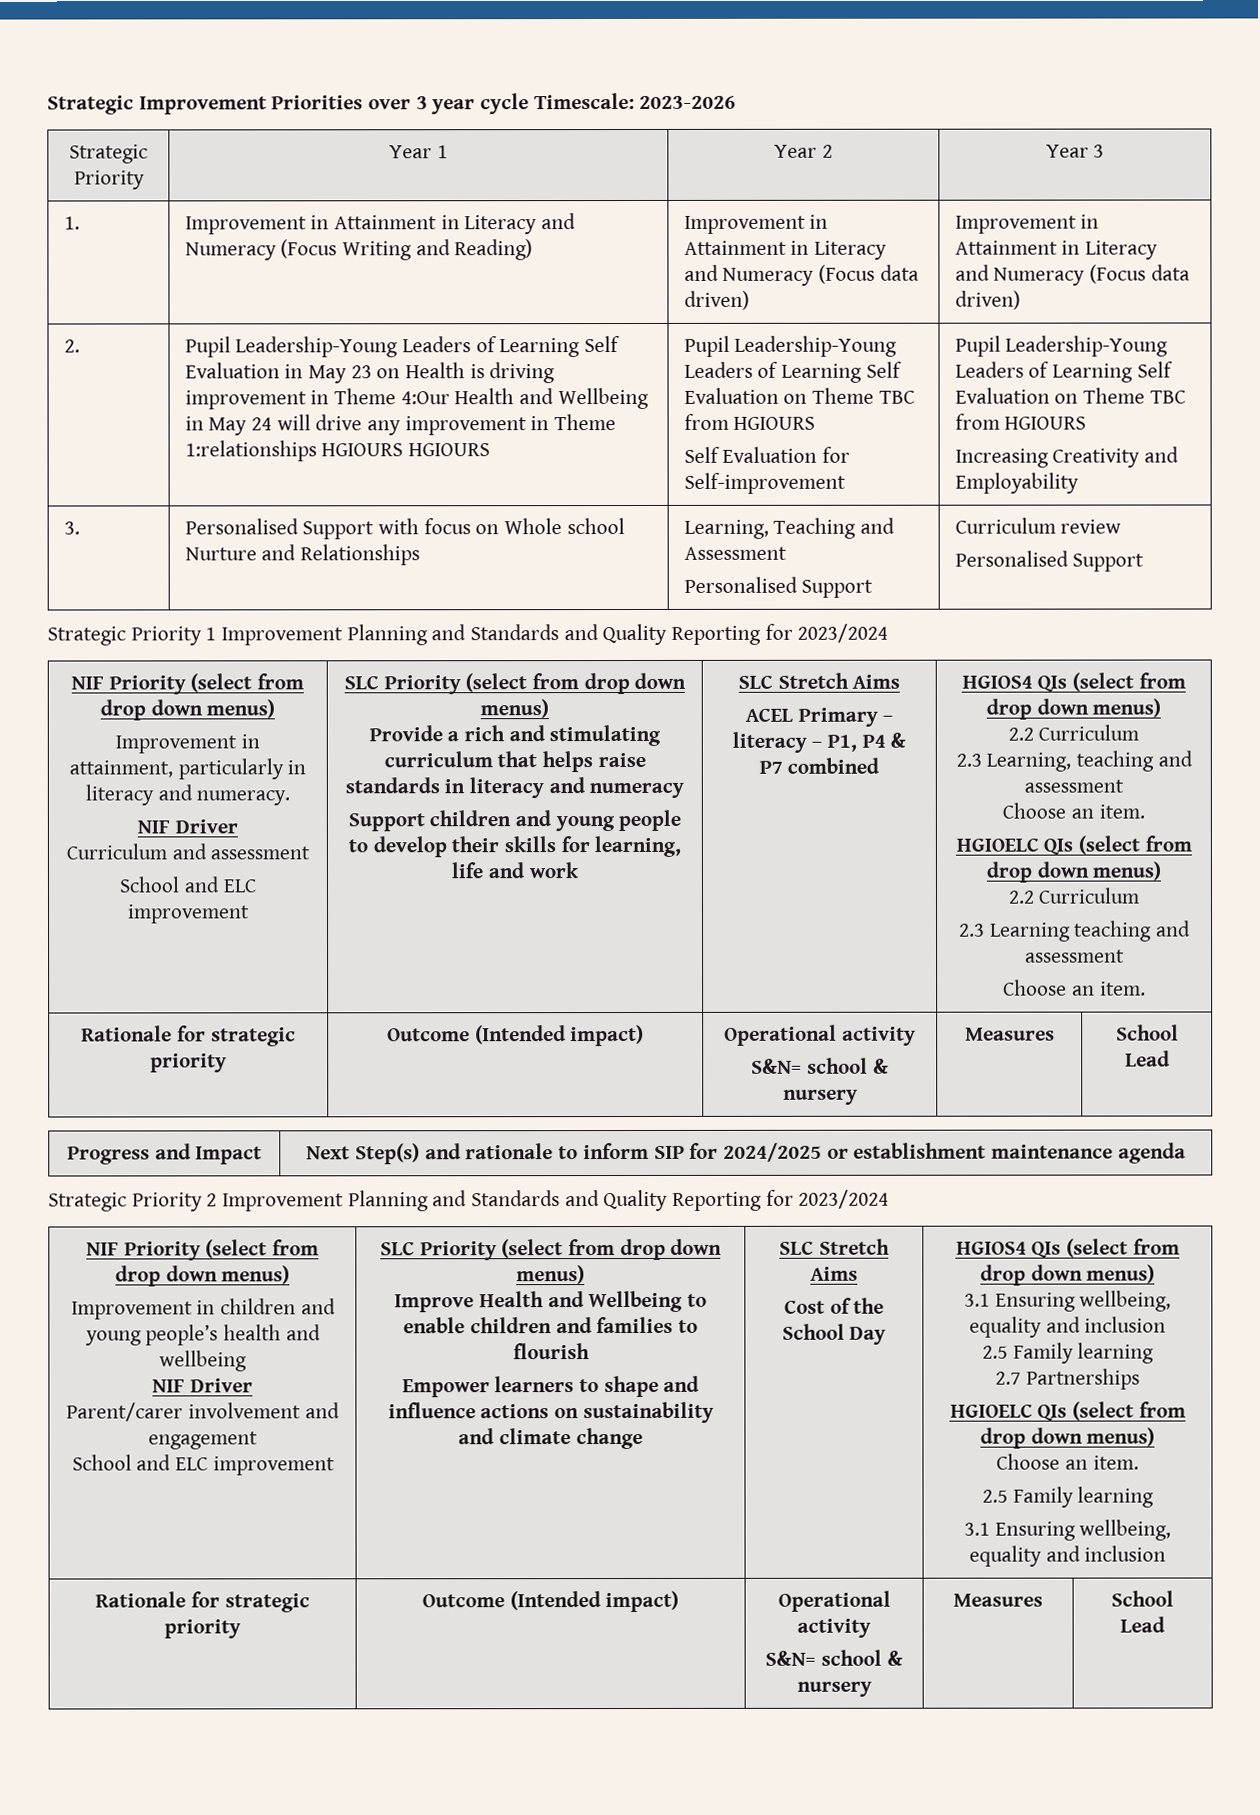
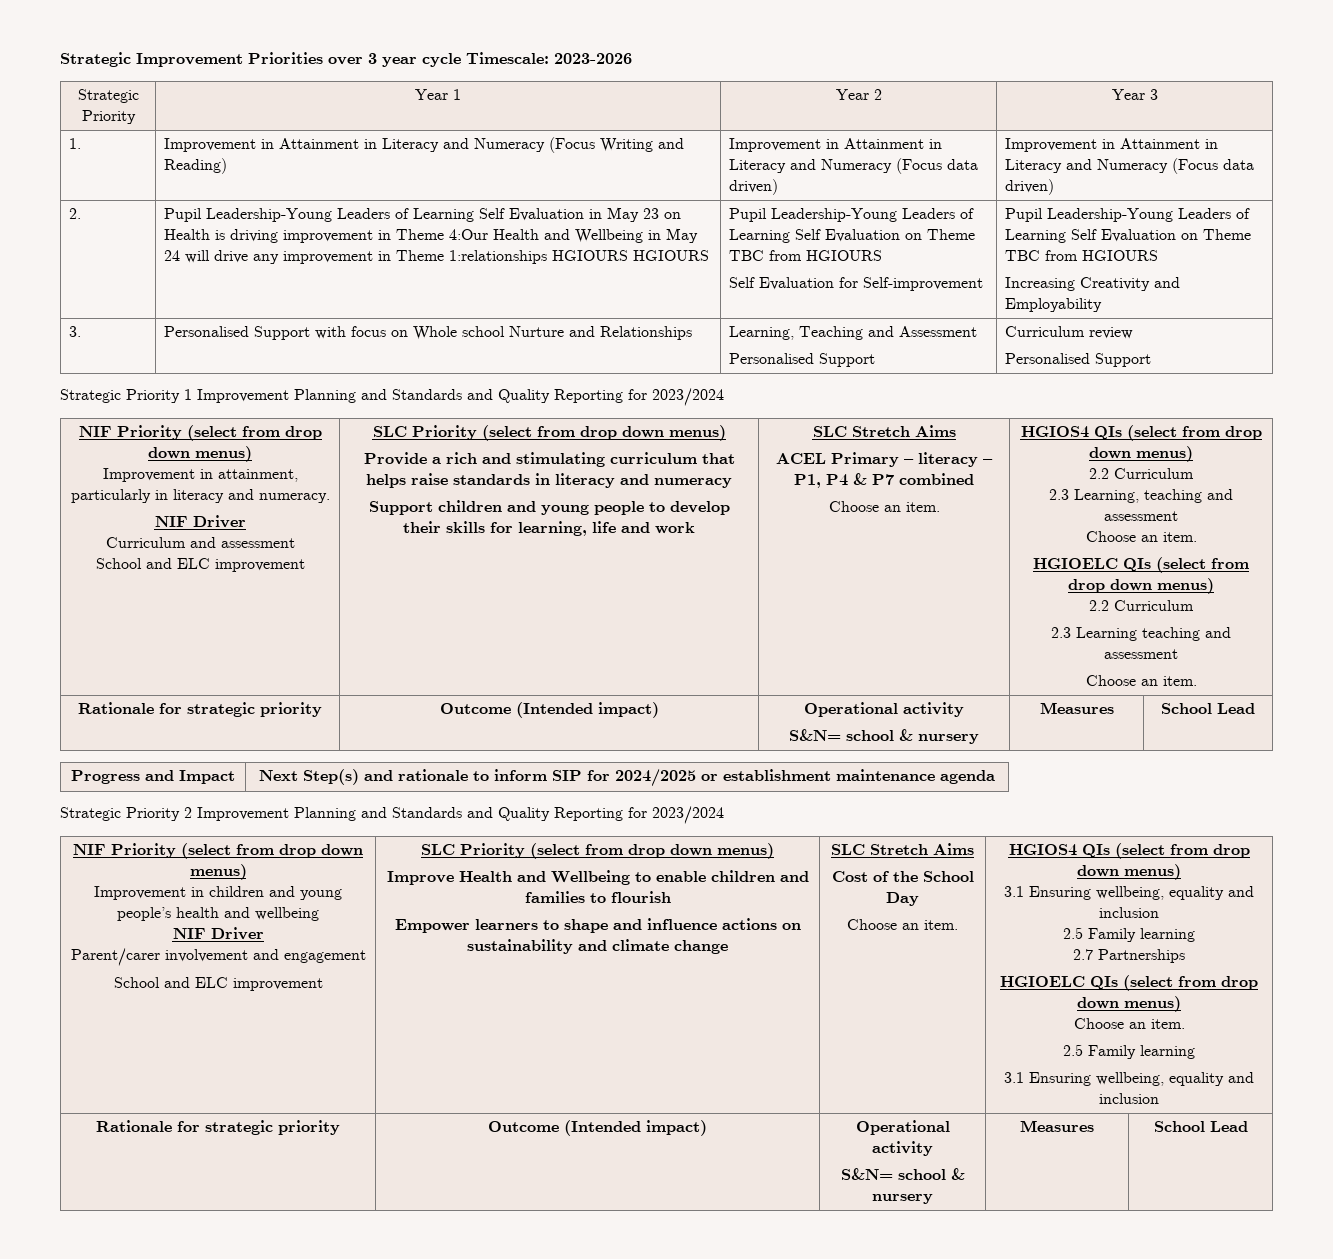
(880, 765) none -> [828,501,940,512] // Choose an item.
(887, 1335) none -> [847,919,958,930] // Choose an item.

